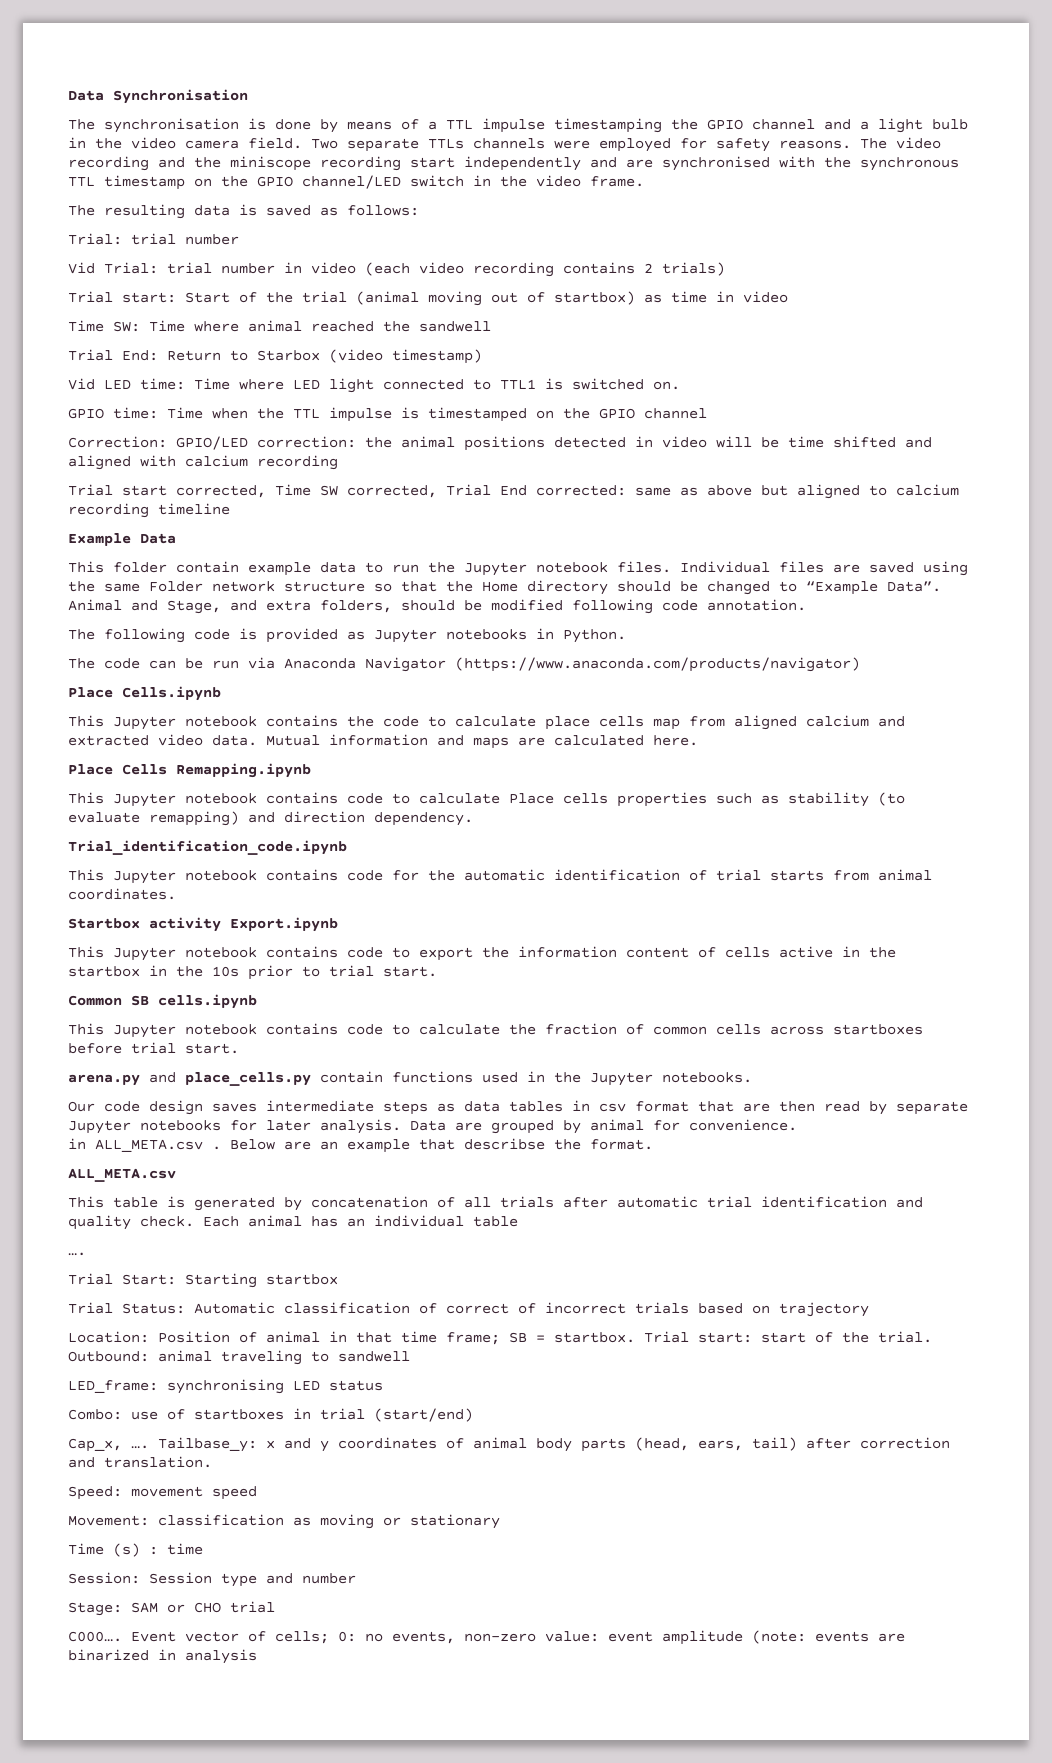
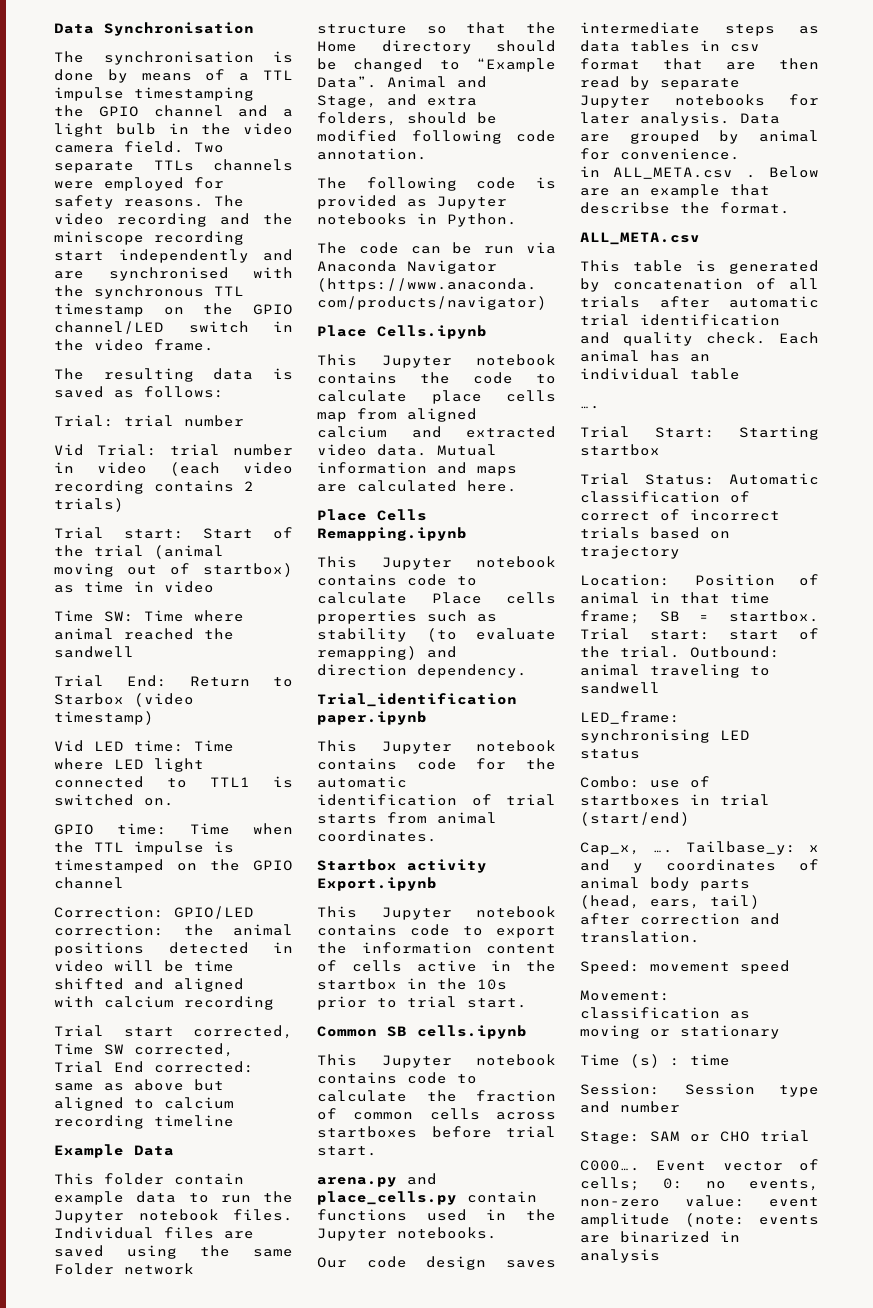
[68,840,347,855] Trial_identification_code.ipynb -> [317,693,517,707] [317,711,427,725] Trial_identification paper.ipynb

